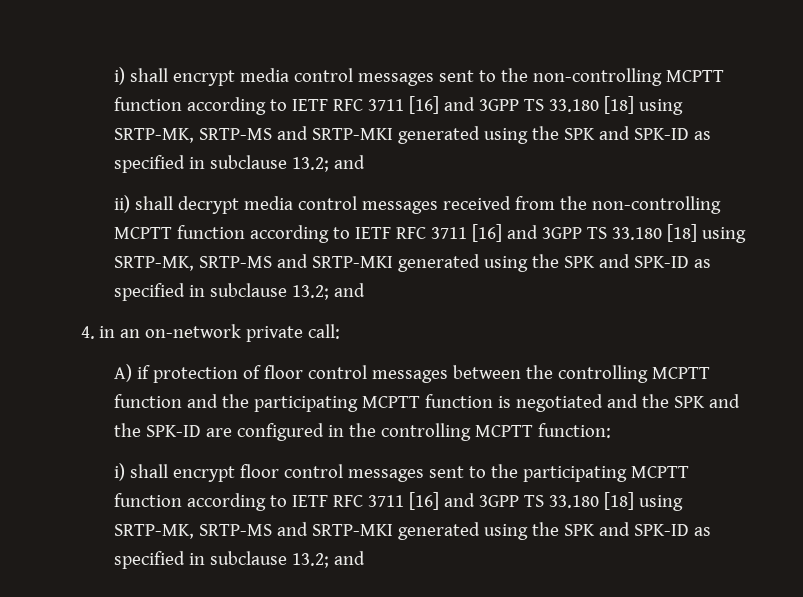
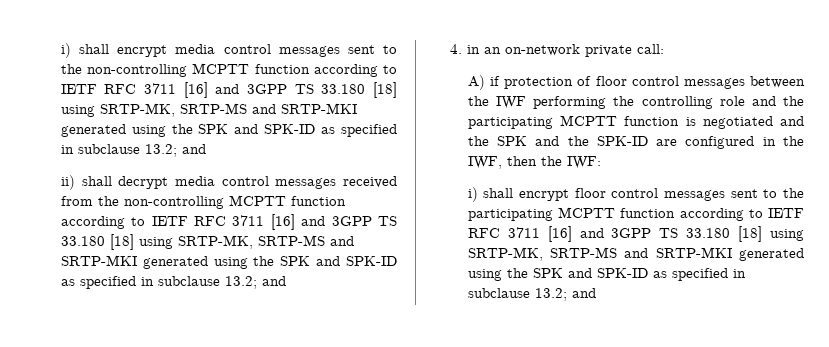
[557,365,710,383] [113,394,182,408] controlling MCPTT function -> [495,96,745,109] IWF performing the controlling role
[380,423,611,441] controlling MCPTT function: -> [467,156,601,169] IWF, then the IWF:

